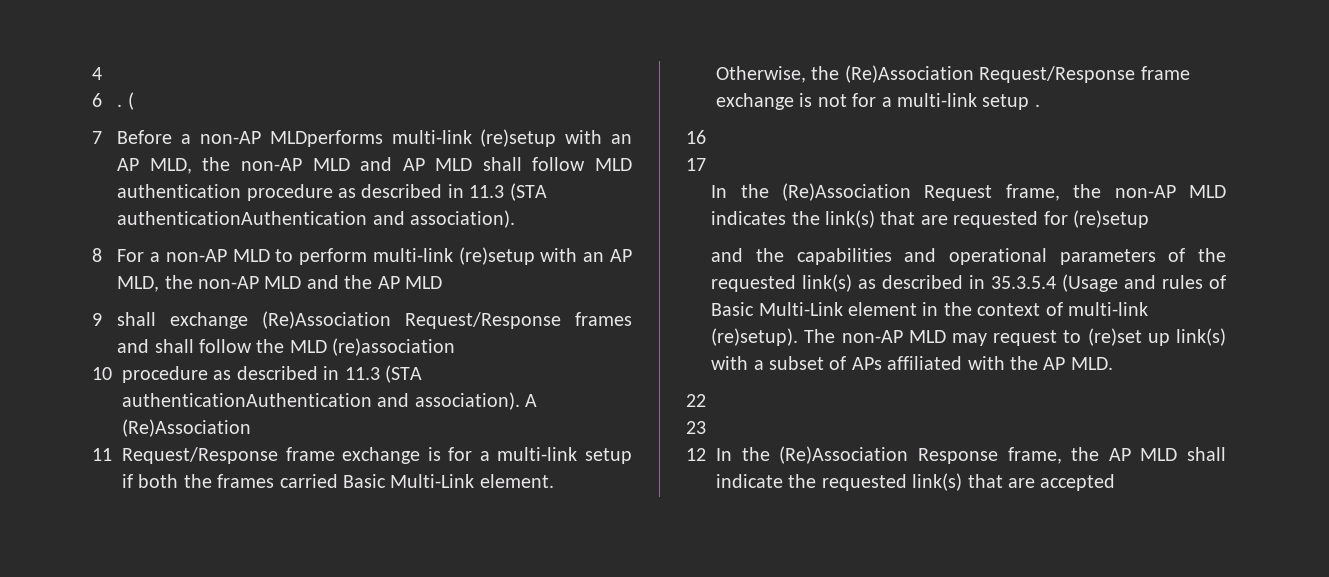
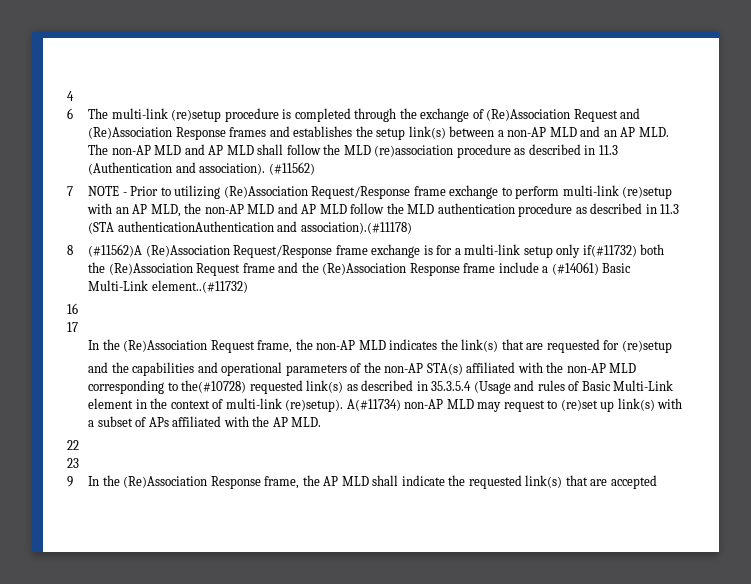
[117,92,134,110] [92,130,383,147] . ( // 7 Before a non-AP MLDperforms -> [88,108,641,122] [88,126,669,140] [88,144,618,158] [88,162,315,175] [67,185,560,199] The multi-link (re)setup procedure is completed through the exchange of (Re)Association Request and (Re)Association Response frames and establishes the setup link(s) between a non-AP MLD and an AP MLD. The non-AP MLD and AP MLD shall follow the MLD (re)association procedure as described in 11.3 (Authentication and association). (#11562) // 7 NOTE - Prior to utilizing (Re)Association Request/Response frame exchange to perform
[482,157,586,171] shall follow -> [350,203,404,214] follow the
[409,210,515,228] association). -> [300,222,412,234] association).(#11178)
[117,247,632,265] [117,275,442,292] [92,311,632,329] [117,338,456,356] [92,365,422,383] [122,392,538,410] [122,419,251,437] [92,448,112,461] For a non-AP MLD to perform multi-link (re)setup with an AP MLD, the non-AP MLD and the AP MLD // 9 shall exchange (Re)Association Request/Response frames and shall follow the MLD (re)association // 10 procedure as described in 11.3 (STA authenticationAuthentication and association). A (Re)Association // 11 -> [88,244,230,257] (#11562)A (Re)Association
[122,474,554,488] [716,65,1190,83] [716,93,1040,110] if both the frames carried Basic Multi-Link element. Otherwise, the (Re)Association Request/Response frame exchange is not for a multi-link setup . -> [556,244,665,258] [88,262,632,276] [88,280,248,293] only if(#11732) both the (Re)Association Request frame and the (Re)Association Response frame include a (#14061) Basic Multi-Link element..(#11732)
(1226, 255) none -> [384,362,637,375] [88,380,247,394] non-AP STA(s) affiliated with the non-AP MLD corresponding to the(#10728)
[804,329,836,343] The -> [346,399,401,411] A(#11734)
[686,448,706,461] 12 -> [67,476,73,487] 9

